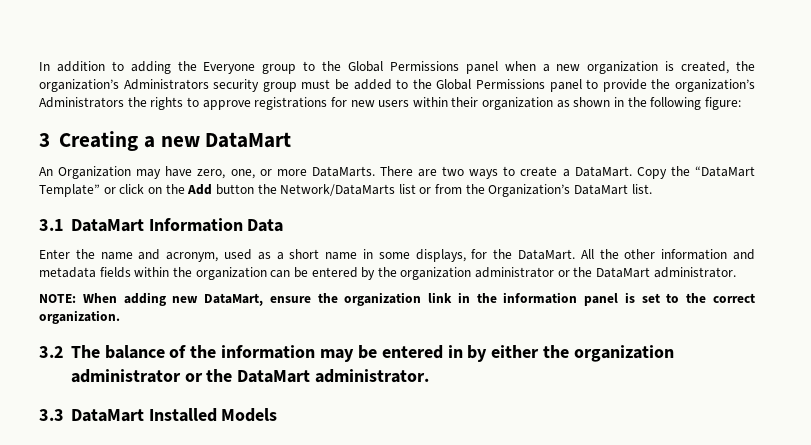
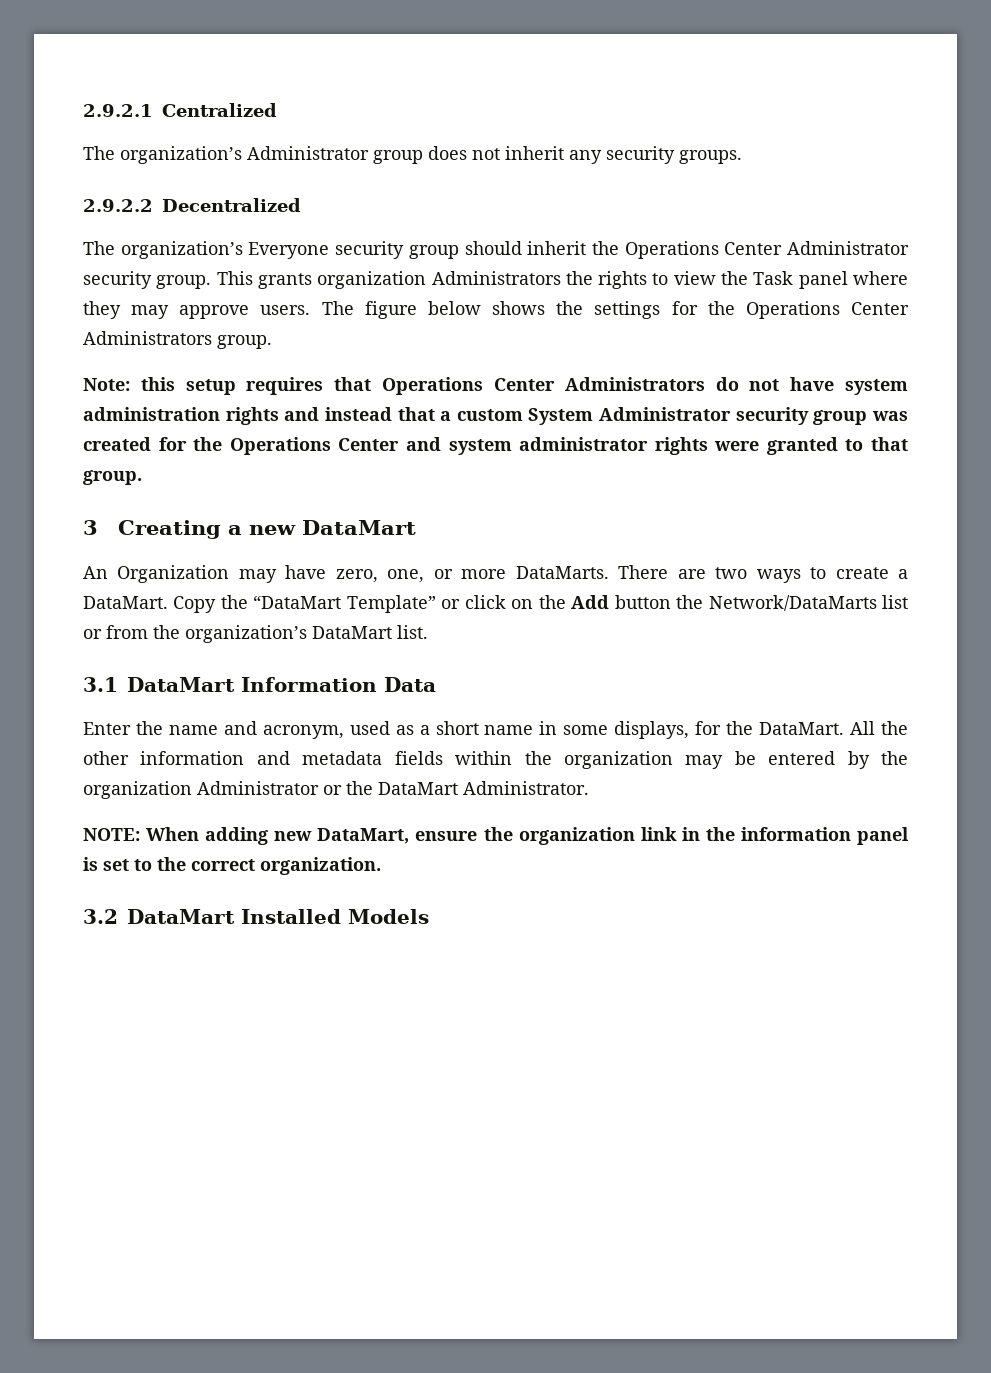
[39,61,756,74] [39,79,756,92] [39,97,741,110] In addition to adding the Everyone group to the Global Permissions panel when a new organization is created, the organization’s Administrators security group must be added to the Global Permissions panel to provide the organization’s Administrators the rights to approve registrations for new users within their organization as shown in the following figure: -> [83,103,277,117] [83,146,742,164] [83,198,301,212] [83,241,909,259] [83,271,908,289] [83,301,909,319] [83,331,272,349] [83,377,909,395] [83,407,908,425] [83,437,909,455] [83,470,142,485] 2.9.2.1 Centralized // The organization’s Administrator group does not inherit any security groups. // 2.9.2.2 Decentralized // The organization’s Everyone security group should inherit the Operations Center Administrator security group. This grants organization Administrators the rights to view the Task panel where they may approve users. The figure below shows the settings for the Operations Center Administrators group. // Note: this setup requires that Operations Center Administrators do not have system administration rights and instead that a custom System Administrator security group was created for the Operations Center and system administrator rights were granted to that group.
[488,184,571,197] Organization’s -> [185,625,307,643] organization’s
[270,270,291,278] can -> [685,755,724,769] may
[475,267,736,278] administrator or the DataMart administrator. -> [197,781,589,795] Administrator or the DataMart Administrator.
[70,345,675,362] [70,369,430,383] [39,409,64,421] The balance of the information may be entered in by either the organization administrator or the DataMart administrator. // 3.3 -> (118, 916) none

